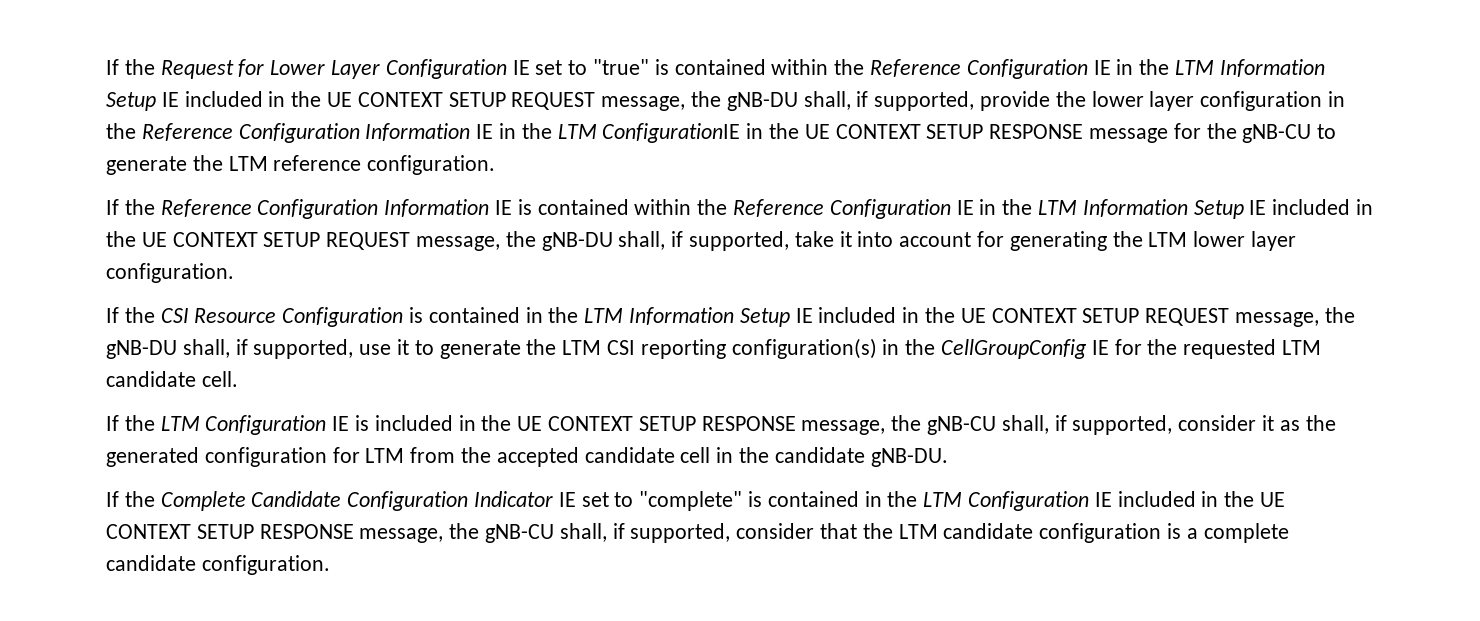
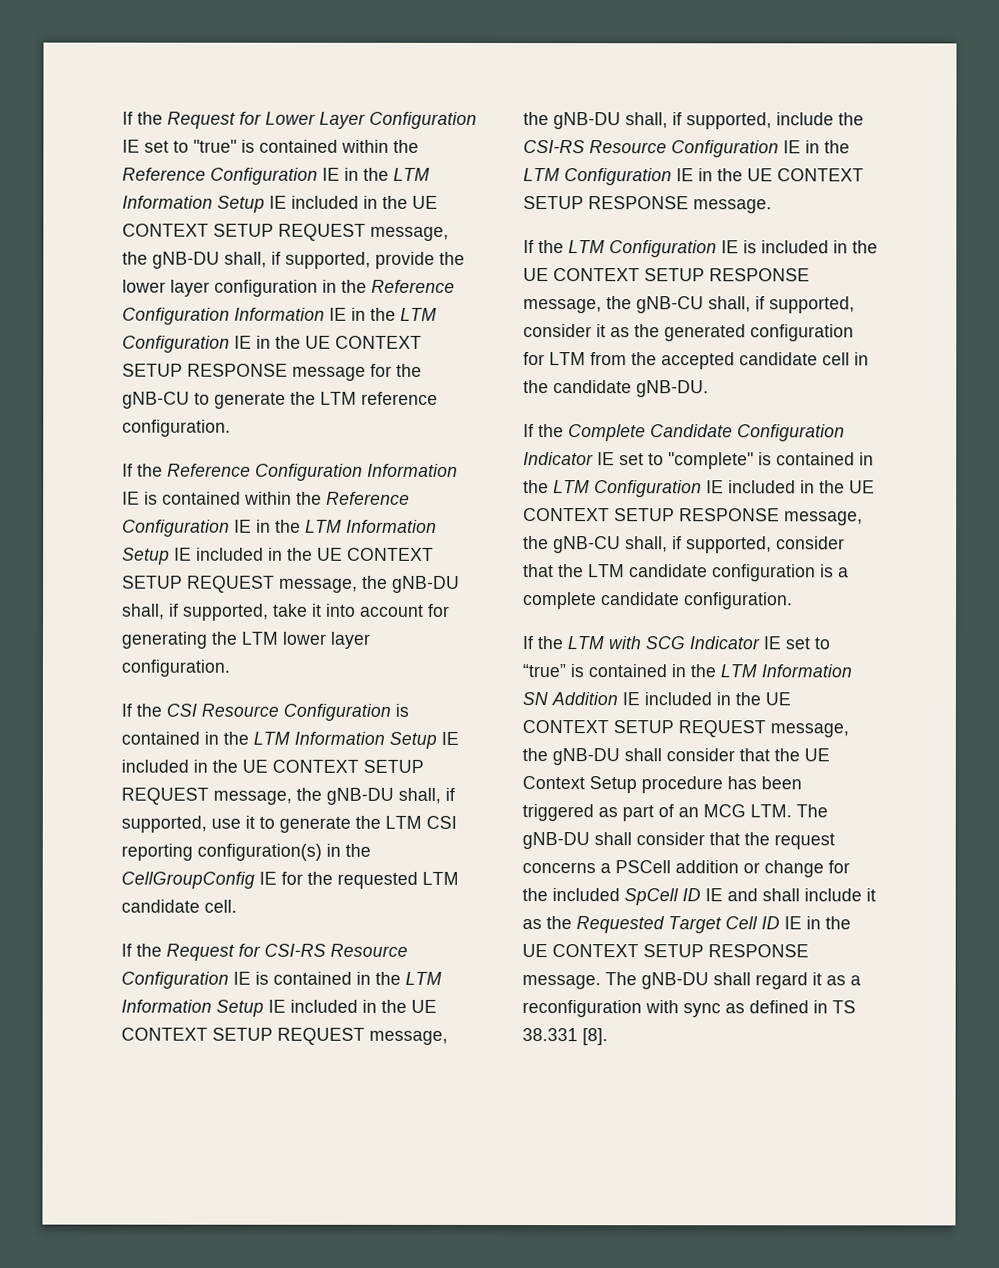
[602,123,741,143] ConfigurationIE -> [122,335,252,353] Configuration IE
(238, 379) none -> [121,943,408,961] [121,971,442,989] [121,999,437,1017] [121,1027,448,1045] [523,112,864,130] [523,140,850,158] [523,168,864,186] [523,196,772,214] // If the Request for CSI-RS Resource Configuration IE is contained in the LTM Information Setup IE included in the UE CONTEXT SETUP REQUEST message, the gNB-DU shall, if supported, include the CSI-RS Resource Configuration IE in the LTM Configuration IE in the UE CONTEXT SETUP RESPONSE message.
(330, 565) none -> [522,636,830,650] [522,664,852,678] [522,692,791,706] [522,720,849,738] [522,748,830,766] [522,776,802,794] [522,804,828,822] [522,832,835,850] [522,860,850,878] [522,888,876,906] [522,916,851,934] [522,944,809,958] [522,972,861,990] [522,1000,856,1018] [522,1028,608,1046] // If the LTM with SCG Indicator IE set to “true” is contained in the LTM Information SN Addition IE included in the UE CONTEXT SETUP REQUEST message, the gNB-DU shall consider that the UE Context Setup procedure has been triggered as part of an MCG LTM. The gNB-DU shall consider that the request concerns a PSCell addition or change for the included SpCell ID IE and shall include it as the Requested Target Cell ID IE in the UE CONTEXT SETUP RESPONSE message. The gNB-DU shall regard it as a reconfiguration with sync as defined in TS 38.331 [8].

